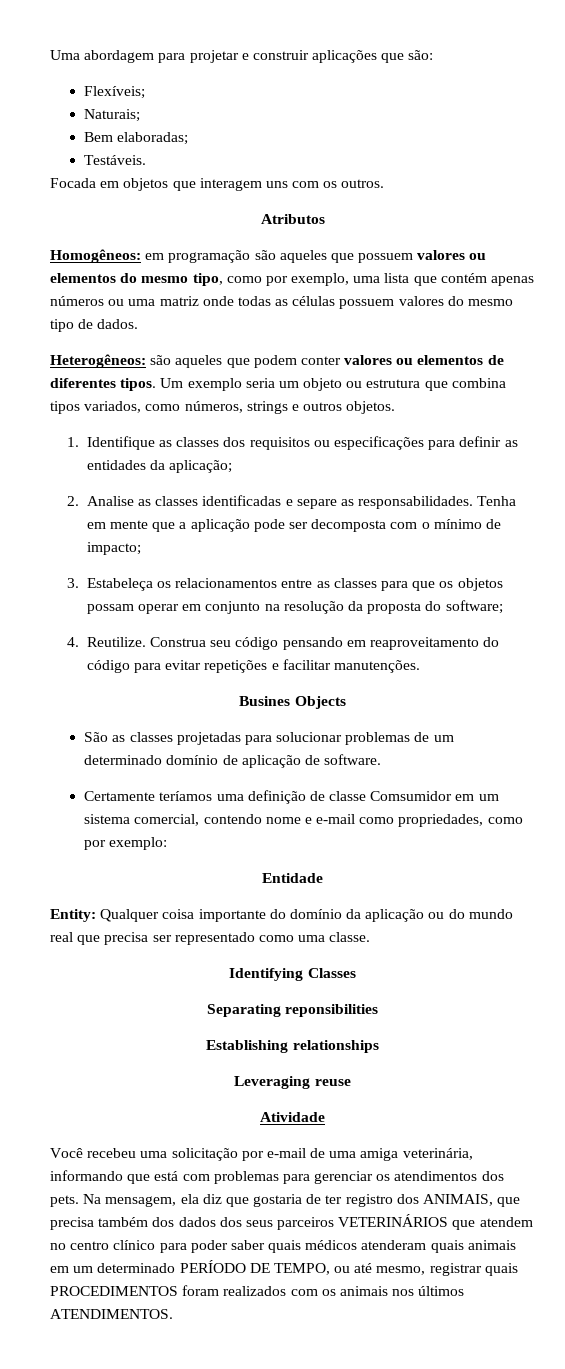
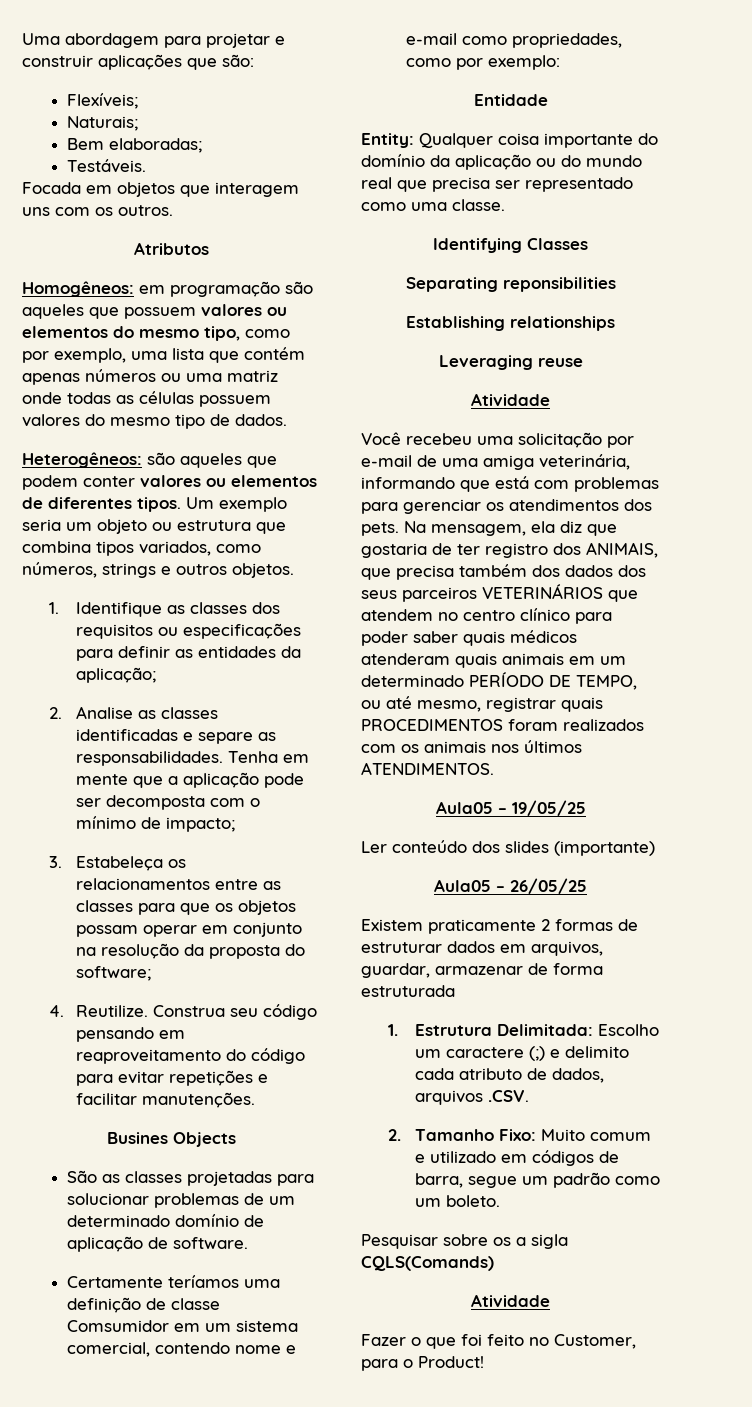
(173, 1314) none -> [435,800,586,816] [361,840,655,856] [434,878,587,894] [361,919,638,934] [361,941,603,956] [361,963,603,978] [361,985,455,997] [387,1024,659,1036] [414,1046,629,1061] [414,1068,604,1083] [414,1090,529,1105] [387,1129,651,1141] [414,1150,619,1166] [414,1172,660,1188] [414,1195,500,1207] [361,1234,568,1249] [361,1256,494,1271] [471,1294,550,1307] [361,1334,636,1349] [361,1356,484,1371] // Aula05 – 19/05/25 // Ler conteúdo dos slides (importante) // Aula05 – 26/05/25 // Existem praticamente 2 formas de estruturar dados em arquivos, guardar, armazenar de forma estruturada // 1. Estrutura Delimitada: Escolho um caractere (;) e delimito cada atributo de dados, arquivos .CSV. // 2. Tamanho Fixo: Muito comum e utilizado em códigos de barra, segue um padrão como um boleto. // Pesquisar sobre os a sigla CQLS(Comands) // Atividade // Fazer o que foi feito no Customer, para o Product!

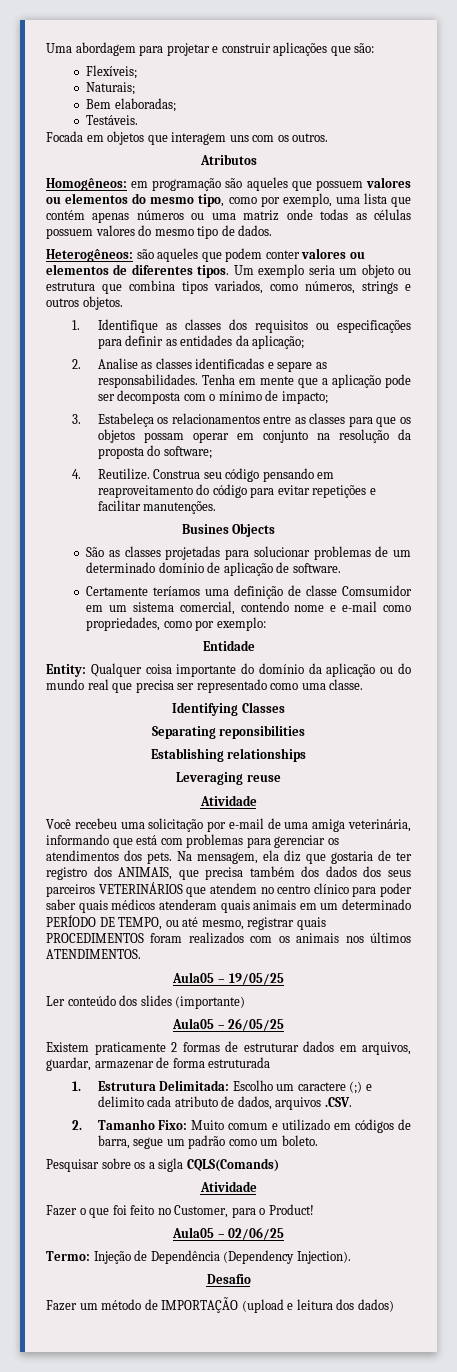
(484, 1362) none -> [171,1227,285,1240] [46,1250,351,1264] [206,1274,251,1284] [46,1297,394,1313] // Aula05 – 02/06/25 // Termo: Injeção de Dependência (Dependency Injection). // Desafio // Fazer um método de IMPORTAÇÃO (upload e leitura dos dados)

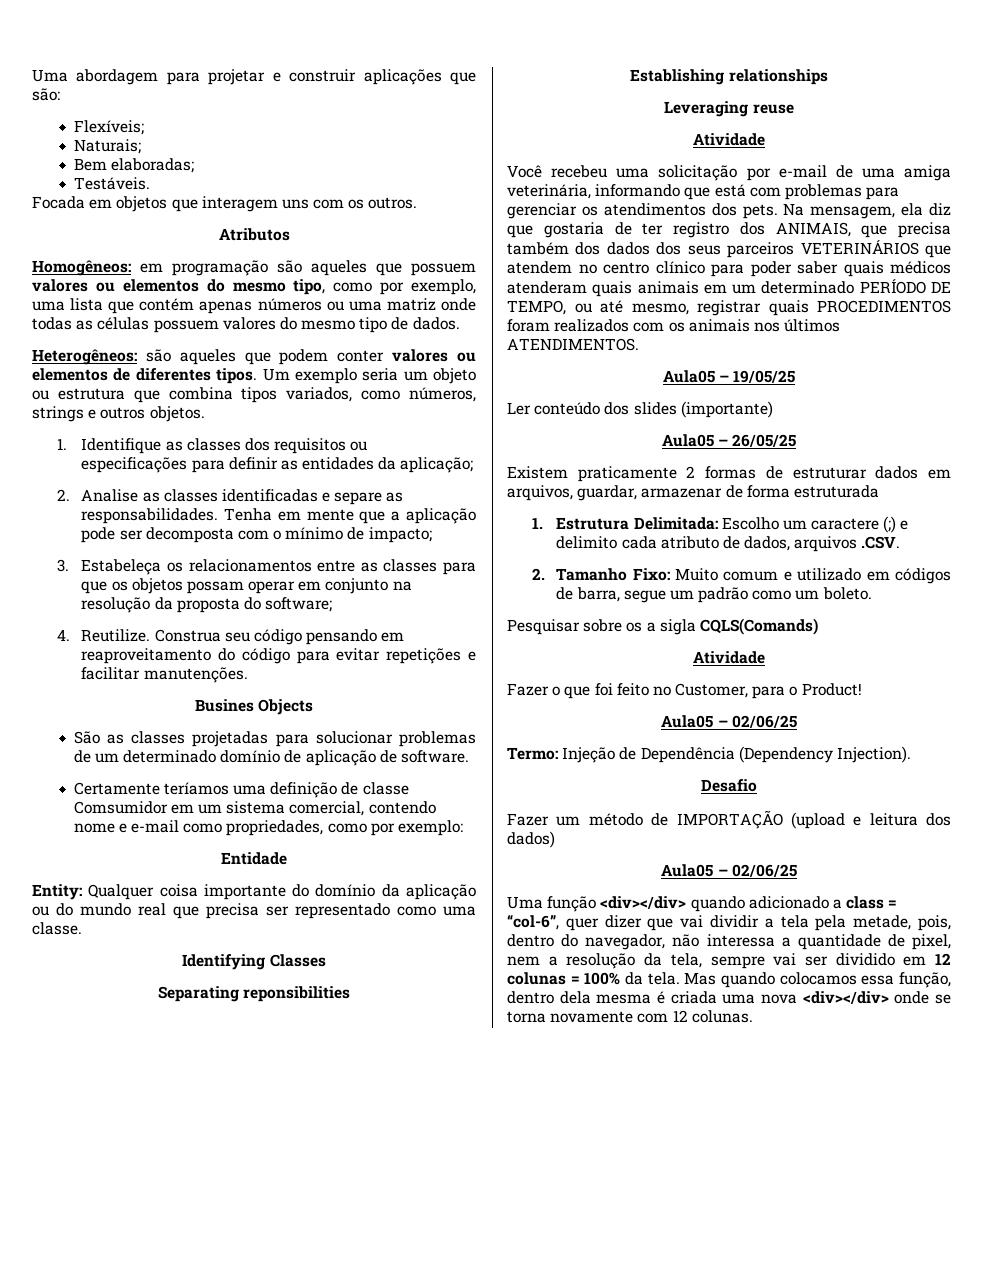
(394, 1305) none -> [661,864,797,877] [507,896,898,912] [507,914,951,931] [507,934,951,950] [507,953,951,969] [507,972,951,988] [507,991,951,1004] [507,1010,753,1023] // Aula05 – 02/06/25 // Uma função <div></div> quando adicionado a class = “col-6”, quer dizer que vai dividir a tela pela metade, pois, dentro do navegador, não interessa a quantidade de pixel, nem a resolução da tela, sempre vai ser dividido em 12 colunas = 100% da tela. Mas quando colocamos essa função, dentro dela mesma é criada uma nova <div></div> onde se torna novamente com 12 colunas.

